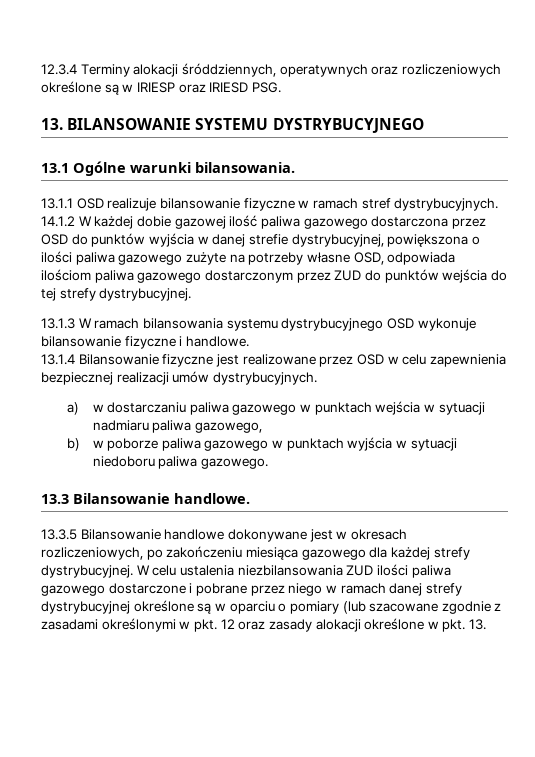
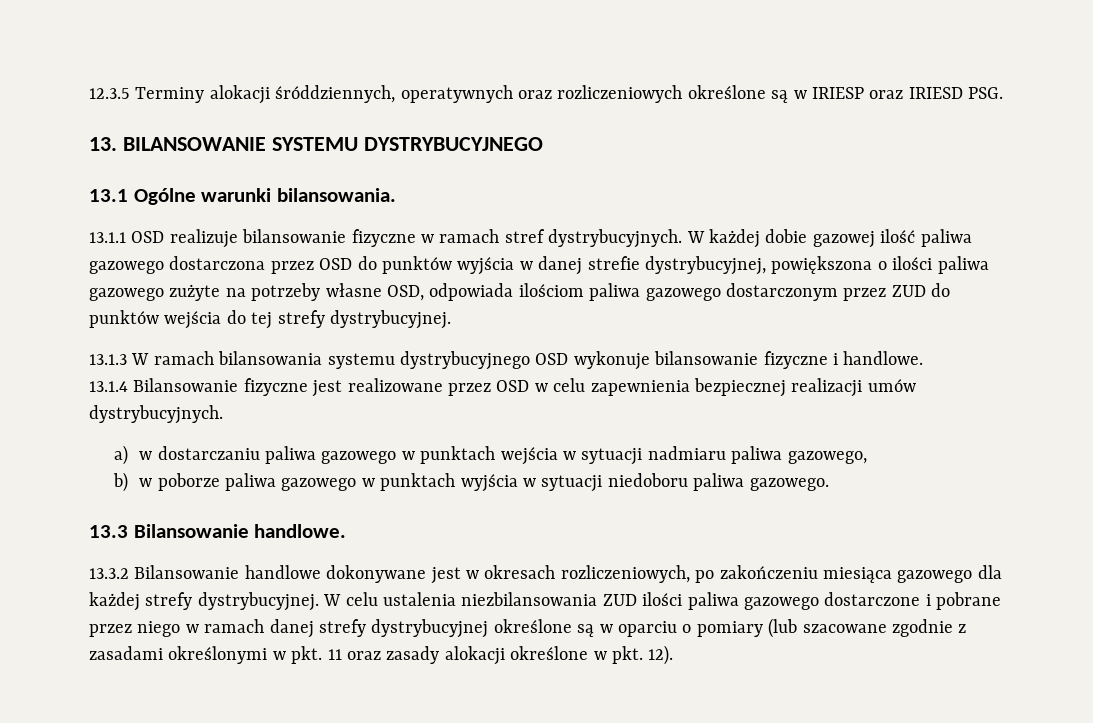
[41,64,77,75] 12.3.4 -> [89,88,130,99] 12.3.5
[41,216,75,227] 14.1.2 -> (683, 238) none
[41,529,77,540] 13.3.5 -> [89,568,129,579] 13.3.2
[220,619,235,629] 12 -> [327,649,342,660] 11
[469,619,487,630] 13. -> [648,645,674,665] 12).

